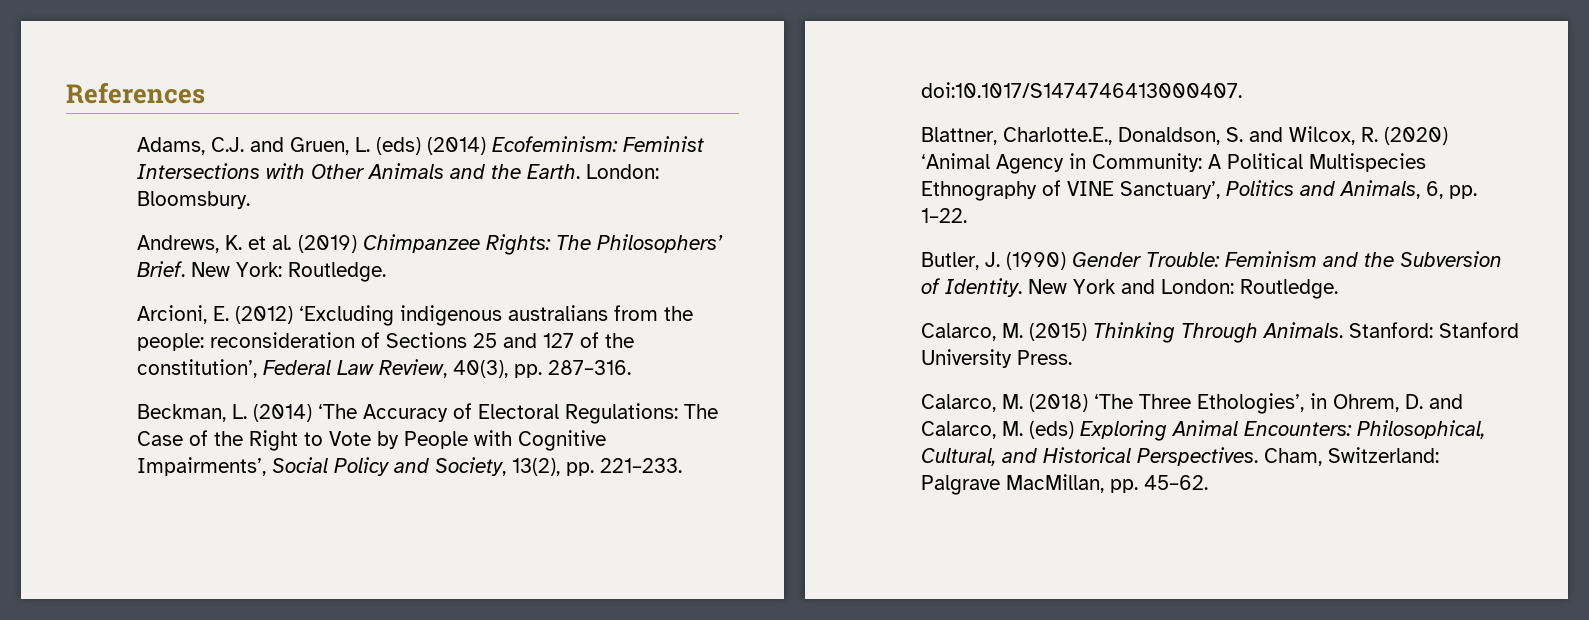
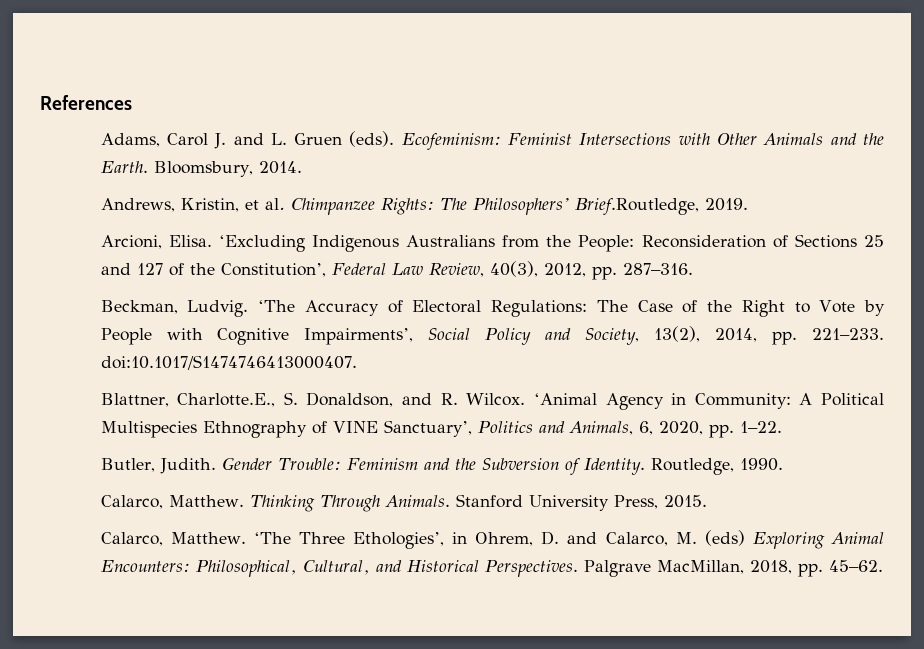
[211,137,487,155] C.J. and Gruen, L. (eds) (2014) -> [166,131,395,149] Carol J. and L. Gruen (eds).
[586,164,660,179] [137,191,251,209] London: Bloomsbury. -> [153,161,302,177] Bloomsbury, 2014.
[225,235,243,250] K. -> [180,198,239,212] Kristin,
[298,235,358,253] (2019) -> (285, 204) none
[137,261,387,282] [137,305,694,326] [137,332,356,351] Brief. New York: Routledge. // Arcioni, E. (2012) ‘Excluding indigenous australians from the people: reconsideration -> [574,198,748,215] [100,235,766,252] Brief.Routledge, 2019. // Arcioni, Elisa. ‘Excluding Indigenous Australians from the People: Reconsideration
[137,359,258,378] constitution’, -> [220,263,326,277] Constitution’,
(509, 369) none -> [543,263,586,277] 2012,
[232,404,313,422] L. (2014) -> [187,300,249,317] Ludvig.
(561, 467) none -> [715,328,758,342] 2014,
[1118,126,1449,145] Donaldson, S. and Wilcox, R. (2020) -> [283,392,526,407] S. Donaldson, and R. Wilcox.
(1444, 190) none -> [658,421,703,435] 2020,
[985,252,1067,270] J. (1990) -> [159,458,216,474] Judith.
[1028,279,1339,299] [921,323,1088,341] New York and London: Routledge. // Calarco, M. (2015) -> [650,458,783,475] [100,495,244,509] Routledge, 1990. // Calarco, Matthew.
[1349,322,1434,338] Stanford: -> (450, 501) none
[1017,350,1073,365] [921,394,1089,412] Press. // Calarco, M. (2018) -> [613,495,707,509] [100,532,246,546] Press, 2015. // Calarco, Matthew.
[1264,447,1440,466] Cham, Switzerland: -> (578, 568) none
(1105, 483) none -> [749,560,792,574] 2018,

